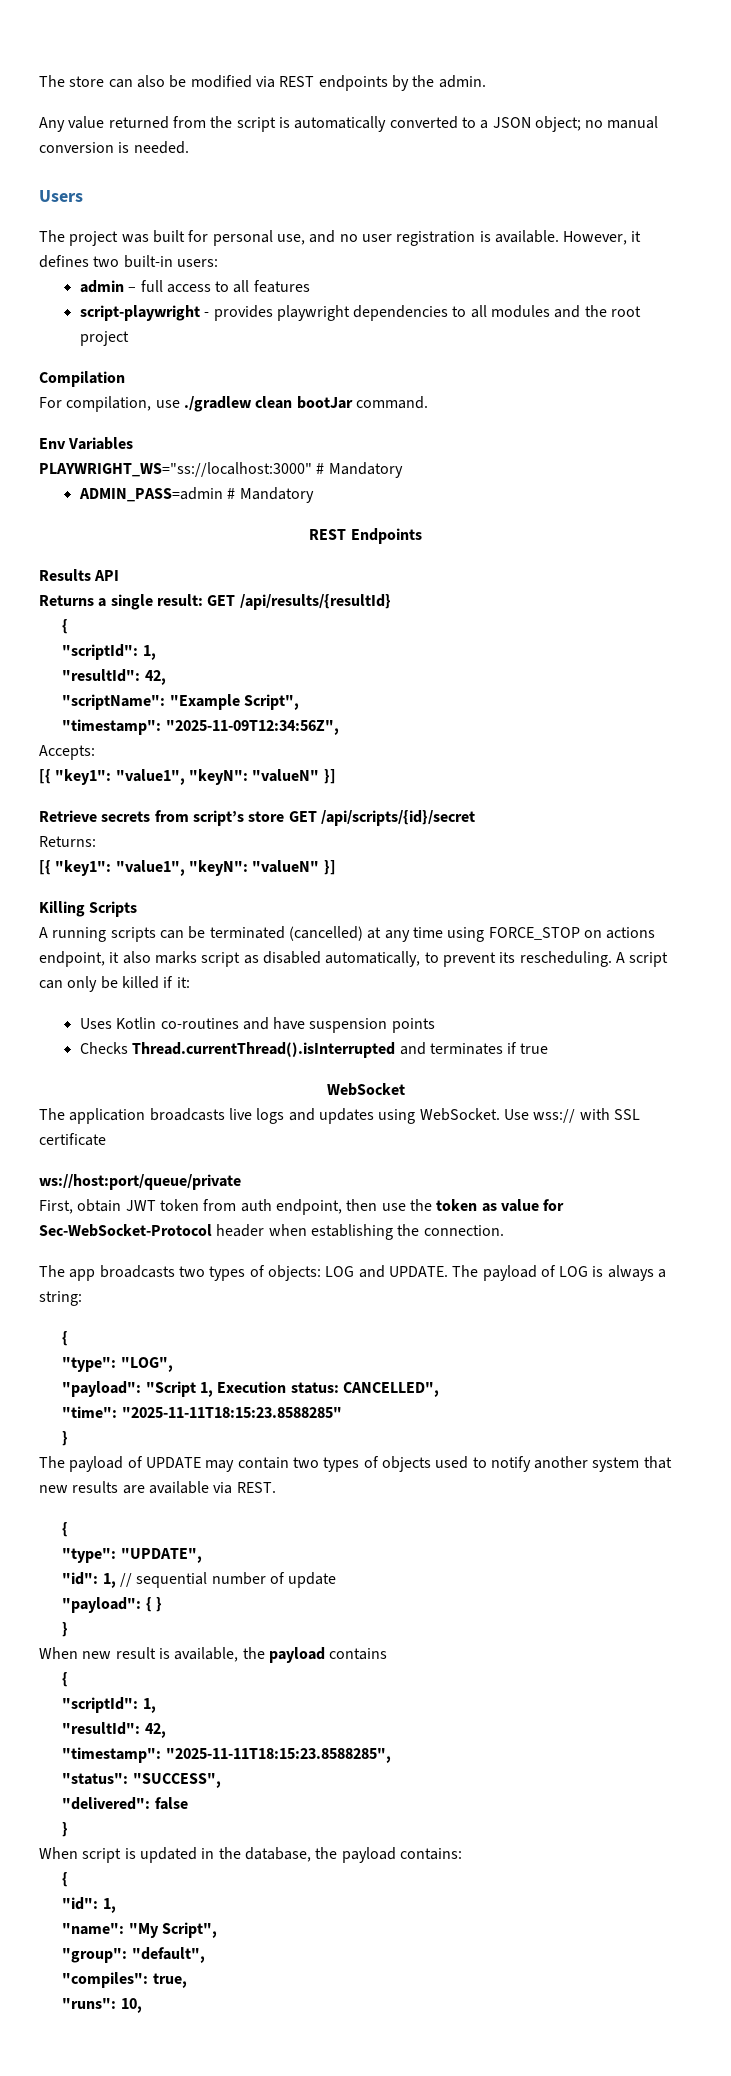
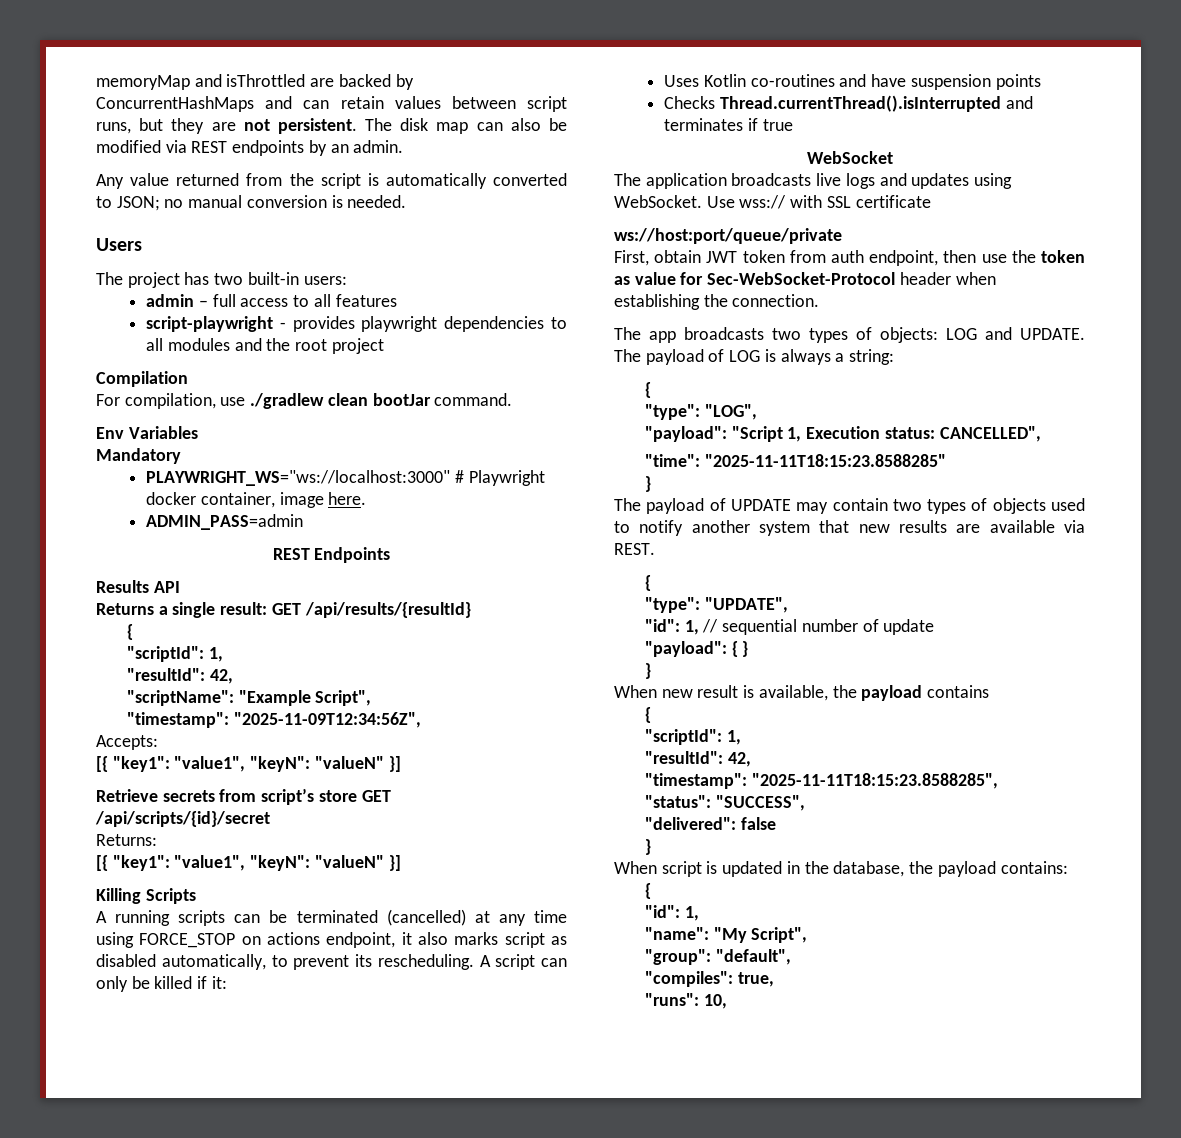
[39,75,105,87] The store -> [96,74,414,90] [96,96,567,112] [96,118,469,134] memoryMap and isThrottled are backed by ConcurrentHashMaps and can retain values between script runs, but they are not persistent. The disk map
[412,75,435,87] the -> [330,144,349,153] an
[480,116,581,132] a JSON object; -> [116,196,160,211] JSON;
[121,230,642,246] [39,255,89,268] was built for personal use, and no user registration is available. However, it defines -> [184,272,210,285] has
[39,462,403,478] PLAYWRIGHT_WS="ss://localhost:3000" # Mandatory -> [96,448,181,464] [146,470,545,486] [146,492,367,508] Mandatory // PLAYWRIGHT_WS="ws://localhost:3000" # Playwright docker container, image here.
[227,487,314,503] # Mandatory -> (304, 522) none

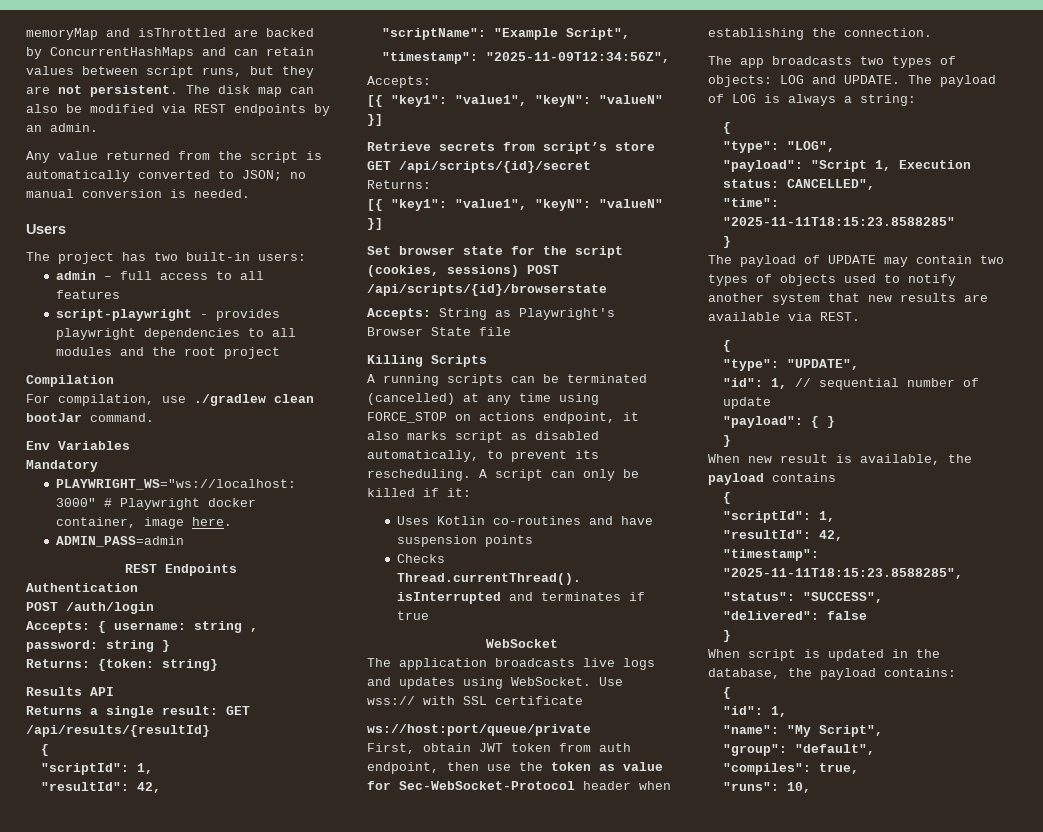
(391, 555) none -> [26,583,138,592] [26,602,154,614] [26,621,258,633] [26,640,170,652] [26,659,218,671] // Authentication // POST /auth/login // Accepts: { username: string , password: string } // Returns: {token: string}
(401, 863) none -> [367,246,623,258] [367,265,559,277] [367,284,607,296] [367,308,615,320] [367,327,511,336] // Set browser state for the script (cookies, sessions) POST /api/scripts/{id}/browserstate // Accepts: String as Playwright's Browser State file

